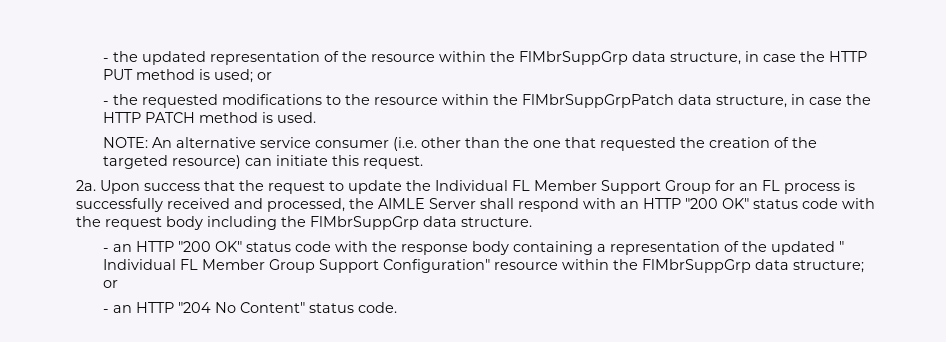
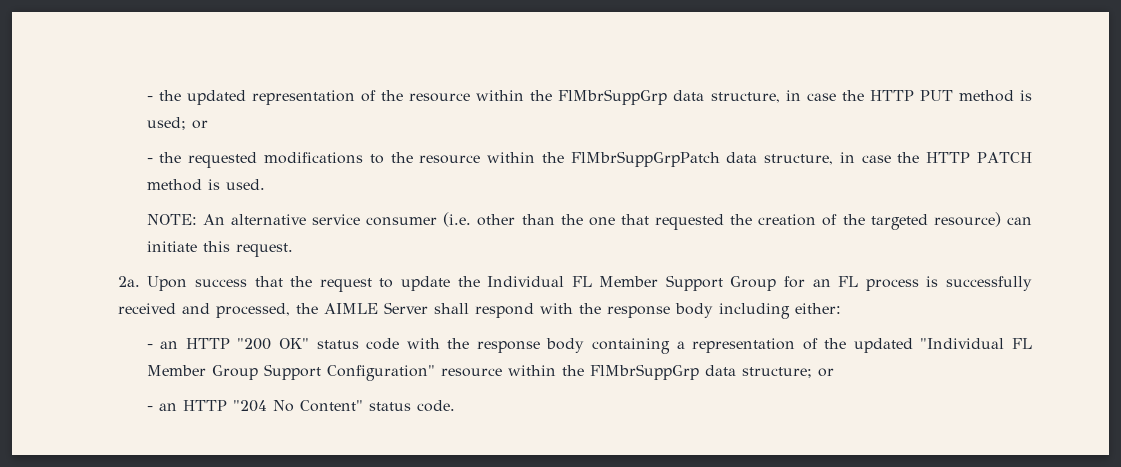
[619,198,875,209] [75,216,532,230] an HTTP "200 OK" status code with the request body including the FlMbrSuppGrp data structure. -> [578,303,841,319] the response body including either:
[838,241,844,252] [102,259,176,270] " Individual -> [920,338,1005,349] "Individual

